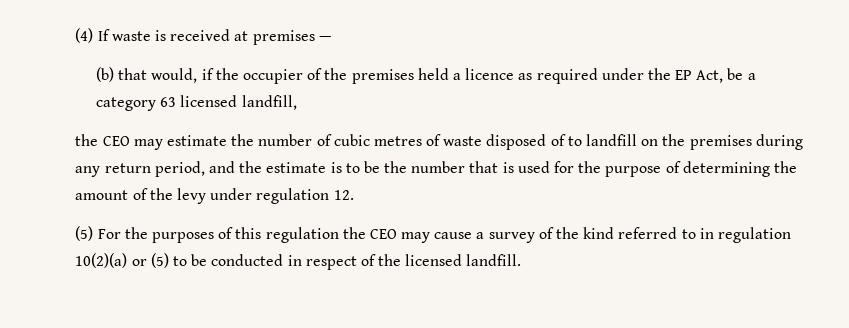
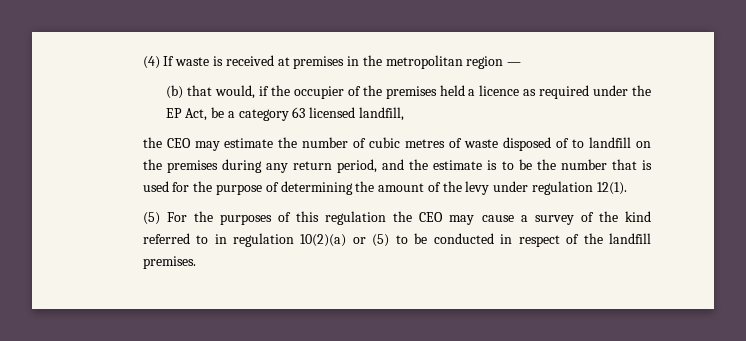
(315, 37) none -> [347,55,504,69] in the metropolitan region
[333,190,354,200] 12. -> [596,182,627,195] 12(1).
[405,254,522,266] licensed landfill. -> [609,233,652,244] [142,256,196,269] landfill premises.

